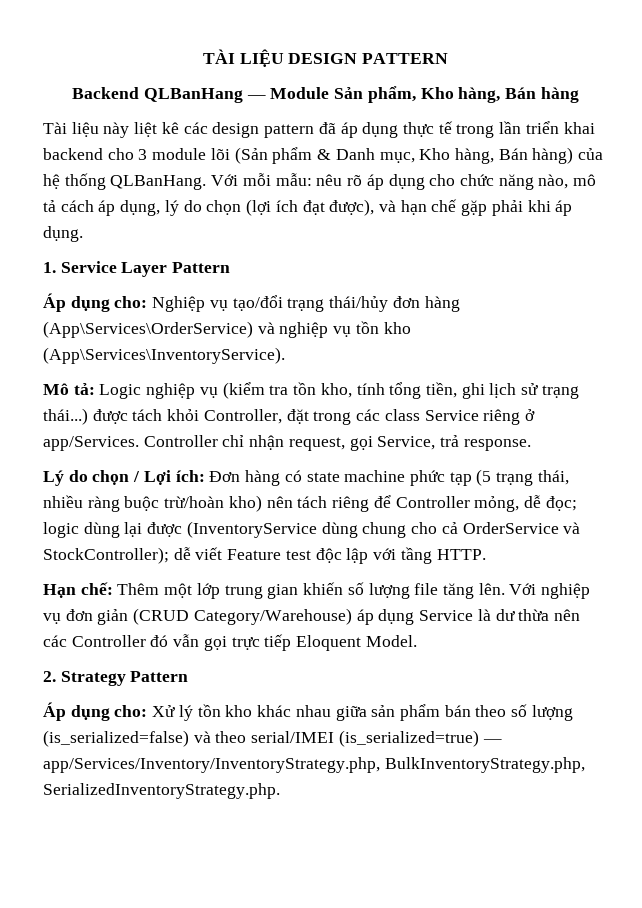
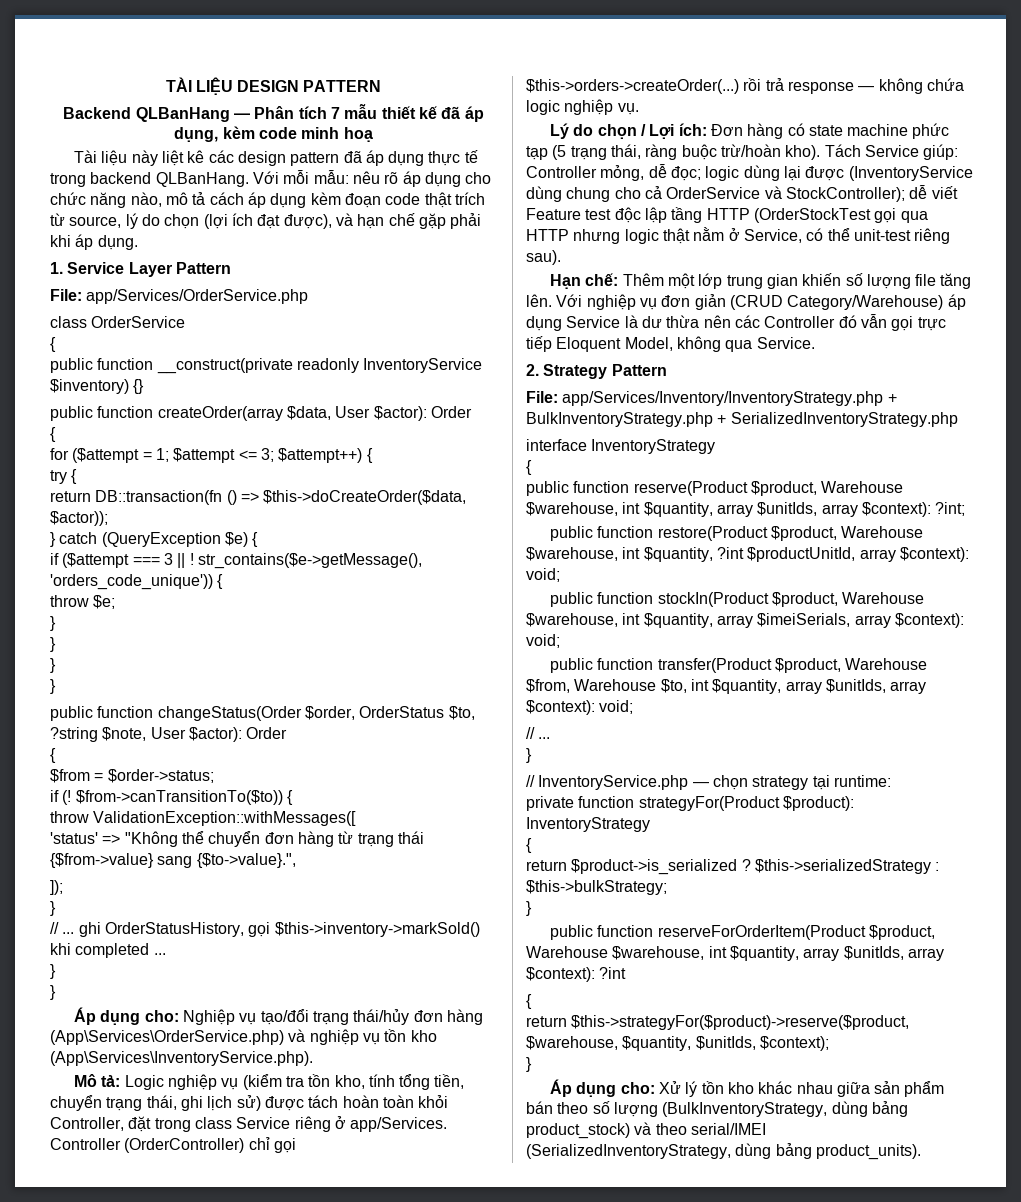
[270,86,579,103] Module Sản phẩm, Kho hàng, Bán hàng -> [254,104,484,122] [174,126,373,142] Phân tích 7 mẫu thiết kế đã áp dụng, kèm code minh hoạ
[499,121,595,134] [43,147,604,164] [43,173,106,190] lần triển khai backend cho 3 module lõi (Sản phẩm & Danh mục, Kho hàng, Bán hàng) của hệ thống -> [90,172,152,184] backend
[120,200,161,216] dụng, -> [270,192,485,208] [50,213,122,228] dụng kèm đoạn code thật trích từ source,
(231, 267) none -> [50,289,309,304] [50,316,186,328] [50,337,56,352] [50,358,483,374] [50,379,145,394] [50,406,472,421] [50,427,56,442] [50,448,373,463] [50,469,78,484] [50,490,467,505] [50,511,108,526] [50,532,259,547] [50,553,422,569] [50,574,224,590] [50,595,116,609] [50,616,56,631] [50,637,56,652] [50,658,56,673] [50,679,56,694] [50,706,475,721] [50,727,288,742] [50,748,56,763] [50,769,214,783] [50,790,293,805] [50,811,357,826] [50,831,424,847] [50,853,296,868] [50,880,63,895] [50,901,56,916] [50,922,480,937] [50,943,166,958] [50,964,56,979] [50,985,56,1000] // File: app/Services/OrderService.php // class OrderService // { // public function __construct(private readonly InventoryService $inventory) {} // public function createOrder(array $data, User $actor): Order // { // for ($attempt = 1; $attempt <= 3; $attempt++) { // try { // return DB::transaction(fn () => $this->doCreateOrder($data, $actor)); // } catch (QueryException $e) { // if ($attempt === 3 || ! str_contains($e->getMessage(), 'orders_code_unique')) { // throw $e; // } // } // } // } // public function changeStatus(Order $order, OrderStatus $to, ?string $note, User $actor): Order // { // $from = $order->status; // if (! $from->canTransitionTo($to)) { // throw ValidationException::withMessages([ // 'status' => "Không thể chuyển đơn hàng từ trạng thái {$from->value} sang {$to->value}.", // ]); // } // // ... ghi OrderStatusHistory, gọi $this->inventory->markSold() khi completed ... // } // }
[43,321,253,338] (App\Services\OrderService) -> [50,1030,284,1045] (App\Services\OrderService.php)
[43,347,285,364] (App\Services\InventoryService). -> [50,1051,313,1066] (App\Services\InventoryService.php).
[461,383,579,399] [43,408,163,425] ghi lịch sử trạng thái...) được tách -> [50,1095,414,1111] chuyển trạng thái, ghi lịch sử) được tách hoàn toàn
[356,409,381,421] các -> (191, 1125) none
[222,435,531,451] chỉ nhận request, gọi Service, trả response. -> [124,1137,296,1153] [526,78,964,94] [526,99,639,115] (OrderController) chỉ gọi $this->orders->createOrder(...) rồi trả response — không chứa logic nghiệp vụ.
[43,495,83,508] nhiều -> (641, 151) none
[228,495,391,512] kho) nên tách riêng để -> [785,144,959,160] kho). Tách Service giúp:
[373,547,486,564] với tầng HTTP. -> [671,207,928,223] [526,227,951,244] [526,250,561,265] tầng HTTP (OrderStockTest gọi qua HTTP nhưng logic thật nằm ở Service, có thể unit-test riêng sau).
[365,635,417,647] Model. -> [624,336,815,352] Model, không qua Service.
(189, 676) none -> [526,391,897,406] [526,412,958,427] [526,439,716,454] [526,460,532,475] [526,481,904,496] [526,502,966,517] [549,526,924,541] [526,547,969,562] [526,568,560,582] [549,592,925,607] [526,613,964,628] [526,634,560,648] [549,658,928,673] [526,679,927,694] [526,700,634,715] [526,727,551,739] [526,748,532,763] [526,775,891,790] [526,796,854,811] [526,817,650,832] [526,838,532,853] [526,859,940,875] [526,880,667,895] [526,901,532,916] [549,925,935,940] [526,946,944,961] [526,967,627,982] [526,994,532,1009] [526,1015,910,1030] [526,1036,829,1051] [526,1057,532,1072] // File: app/Services/Inventory/InventoryStrategy.php + BulkInventoryStrategy.php + SerializedInventoryStrategy.php // interface InventoryStrategy // { // public function reserve(Product $product, Warehouse $warehouse, int $quantity, array $unitIds, array $context): ?int; // public function restore(Product $product, Warehouse $warehouse, int $quantity, ?int $productUnitId, array $context): void; // public function stockIn(Product $product, Warehouse $warehouse, int $quantity, array $imeiSerials, array $context): void; // public function transfer(Product $product, Warehouse $from, Warehouse $to, int $quantity, array $unitIds, array $context): void; // // ... // } // // InventoryService.php — chọn strategy tại runtime: // private function strategyFor(Product $product): InventoryStrategy // { // return $product->is_serialized ? $this->serializedStrategy : $this->bulkStrategy; // } // public function reserveForOrderItem(Product $product, Warehouse $warehouse, int $quantity, array $unitIds, array $context): ?int // { // return $this->strategyFor($product)->reserve($product, $warehouse, $quantity, $unitIds, $context); // }
[43,730,502,747] [43,757,585,773] [43,783,280,799] (is_serialized=false) và theo serial/IMEI (is_serialized=true) — app/Services/Inventory/InventoryStrategy.php, BulkInventoryStrategy.php, SerializedInventoryStrategy.php. -> [662,1101,908,1117] [526,1122,766,1139] [526,1143,921,1160] (BulkInventoryStrategy, dùng bảng product_stock) và theo serial/IMEI (SerializedInventoryStrategy, dùng bảng product_units).

